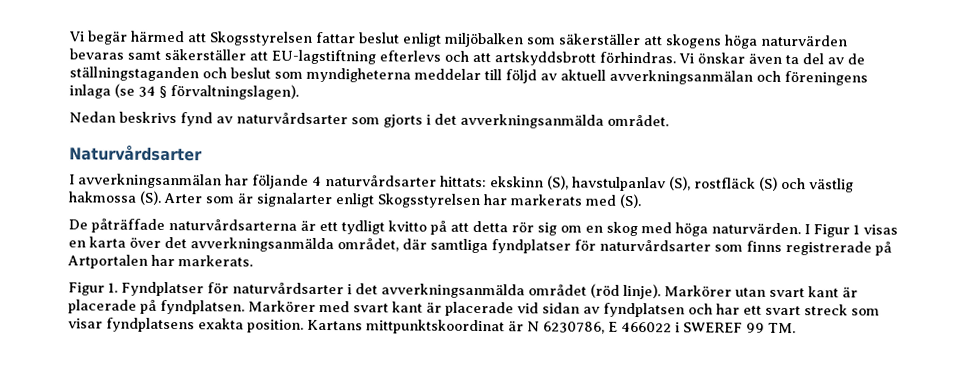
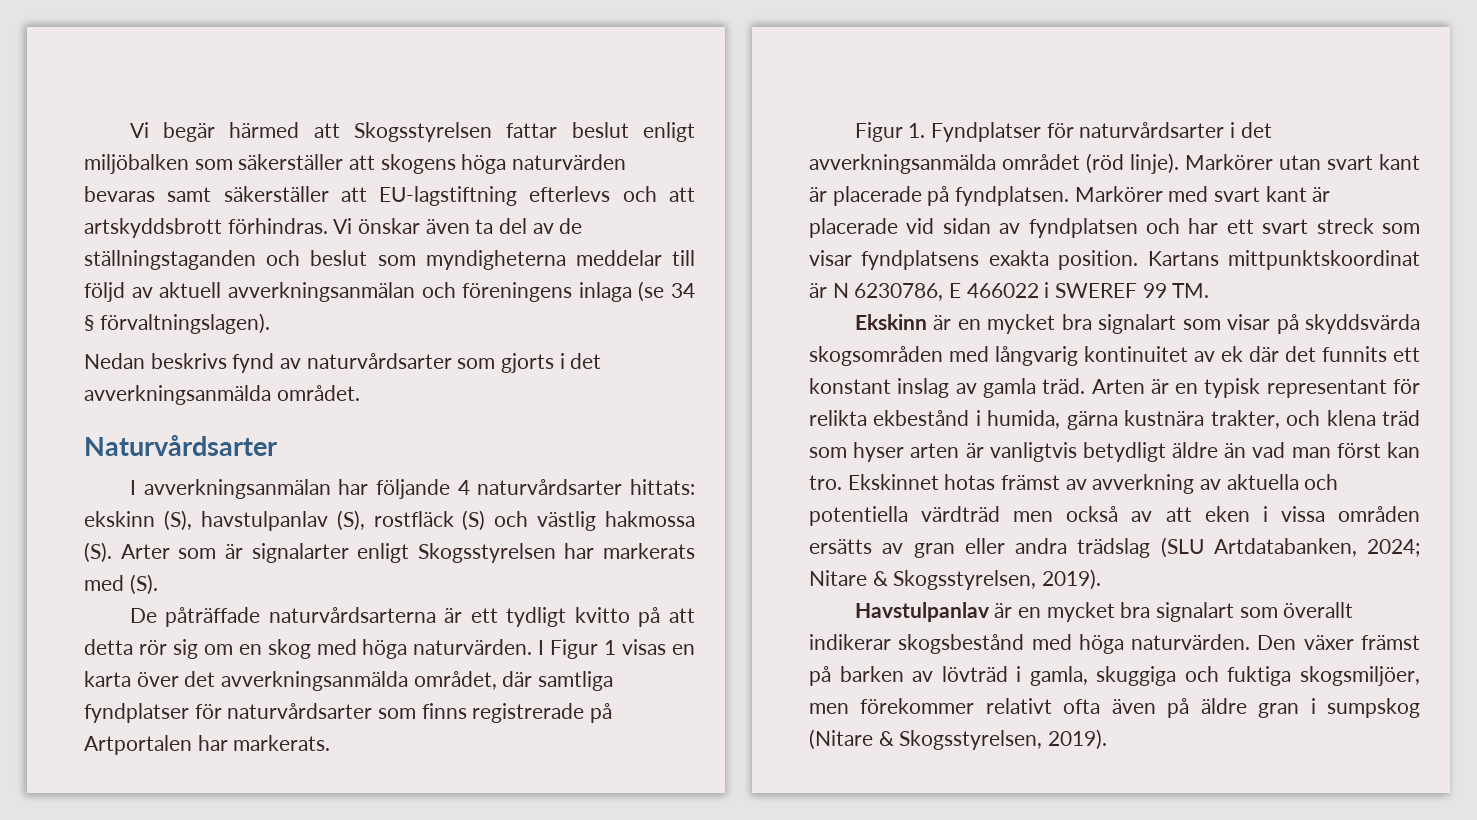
(796, 328) none -> [854,314,1420,334] [809,346,1420,366] [809,378,1420,398] [809,410,1420,430] [809,442,1420,462] [809,474,1339,494] [809,506,1420,526] [809,537,1420,558] [809,569,1102,590] [854,602,1354,622] [809,634,1420,654] [809,666,1420,686] [809,698,1420,718] [809,729,1108,750] // Ekskinn är en mycket bra signalart som visar på skyddsvärda skogsområden med långvarig kontinuitet av ek där det funnits ett konstant inslag av gamla träd. Arten är en typisk representant för relikta ekbestånd i humida, gärna kustnära trakter, och klena träd som hyser arten är vanligtvis betydligt äldre än vad man först kan tro. Ekskinnet hotas främst av avverkning av aktuella och potentiella värdträd men också av att eken i vissa områden ersätts av gran eller andra trädslag (SLU Artdatabanken, 2024; Nitare & Skogsstyrelsen, 2019). // Havstulpanlav är en mycket bra signalart som överallt indikerar skogsbestånd med höga naturvärden. Den växer främst på barken av lövträd i gamla, skuggiga och fuktiga skogsmiljöer, men förekommer relativt ofta även på äldre gran i sumpskog (Nitare & Skogsstyrelsen, 2019).

